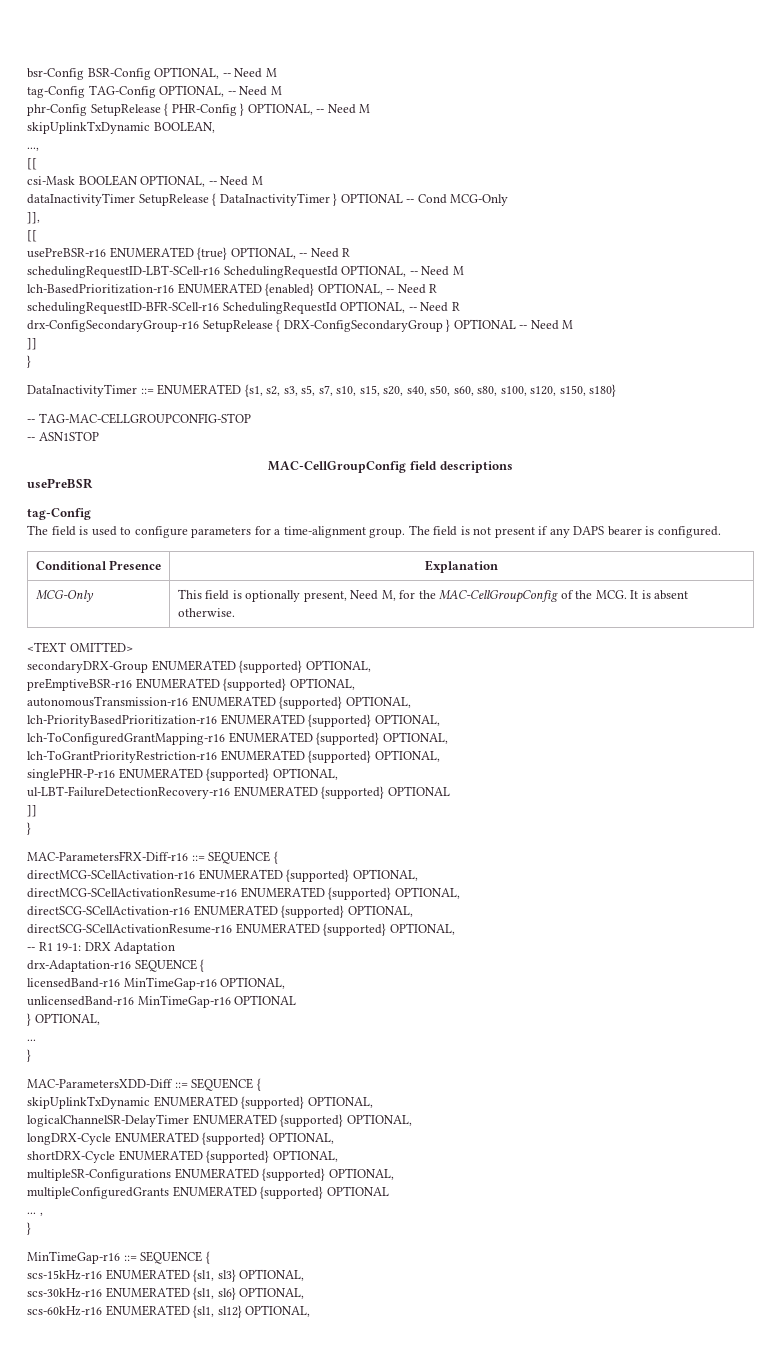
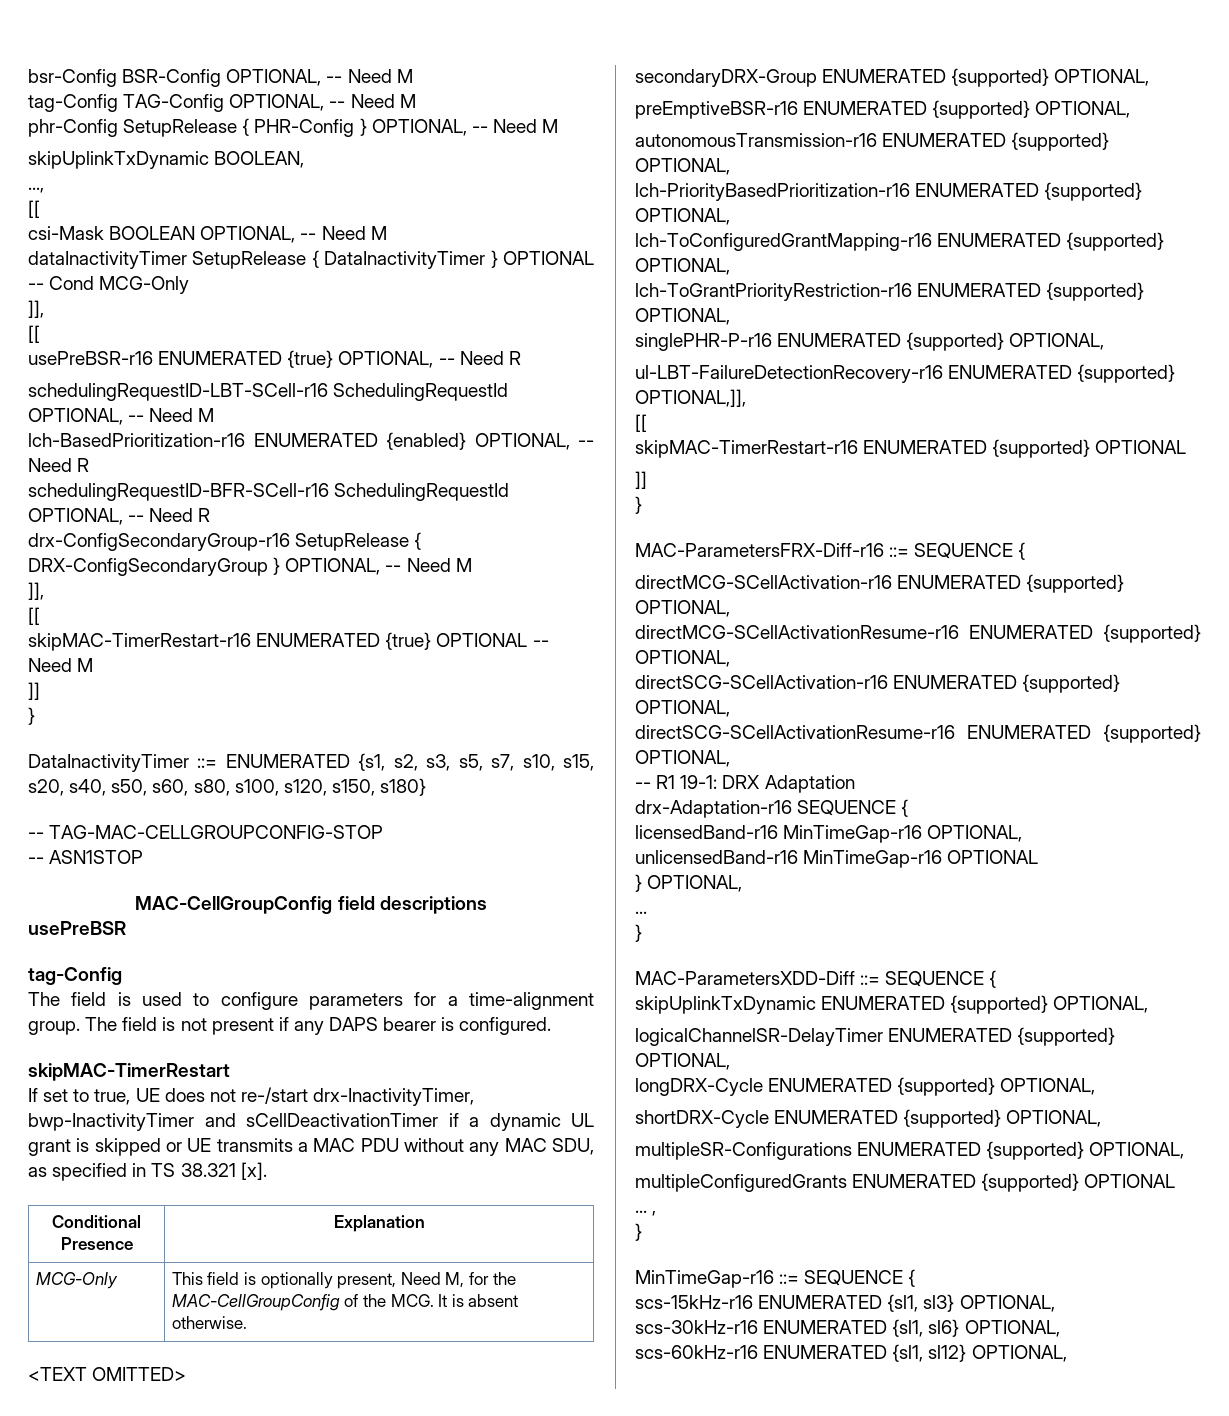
(451, 325) none -> [285,558,472,575] [28,582,44,600] [28,607,40,625] [28,632,432,651] OPTIONAL, -- Need M // ]], // [[ // skipMAC-TimerRestart-r16 ENUMERATED {true}
(721, 532) none -> [28,1063,230,1081] [28,1087,475,1106] [28,1113,594,1131] [28,1138,594,1156] [28,1162,267,1181] // skipMAC-TimerRestart // If set to true, UE does not re-/start drx-InactivityTimer, bwp-InactivityTimer and sCellDeactivationTimer if a dynamic UL grant is skipped or UE transmits a MAC PDU without any MAC SDU, as specified in TS 38.321 [x].
(385, 792) none -> [635,389,746,407] [635,414,647,432] [635,439,1091,458] OPTIONAL,]], // [[ // skipMAC-TimerRestart-r16 ENUMERATED {supported}

